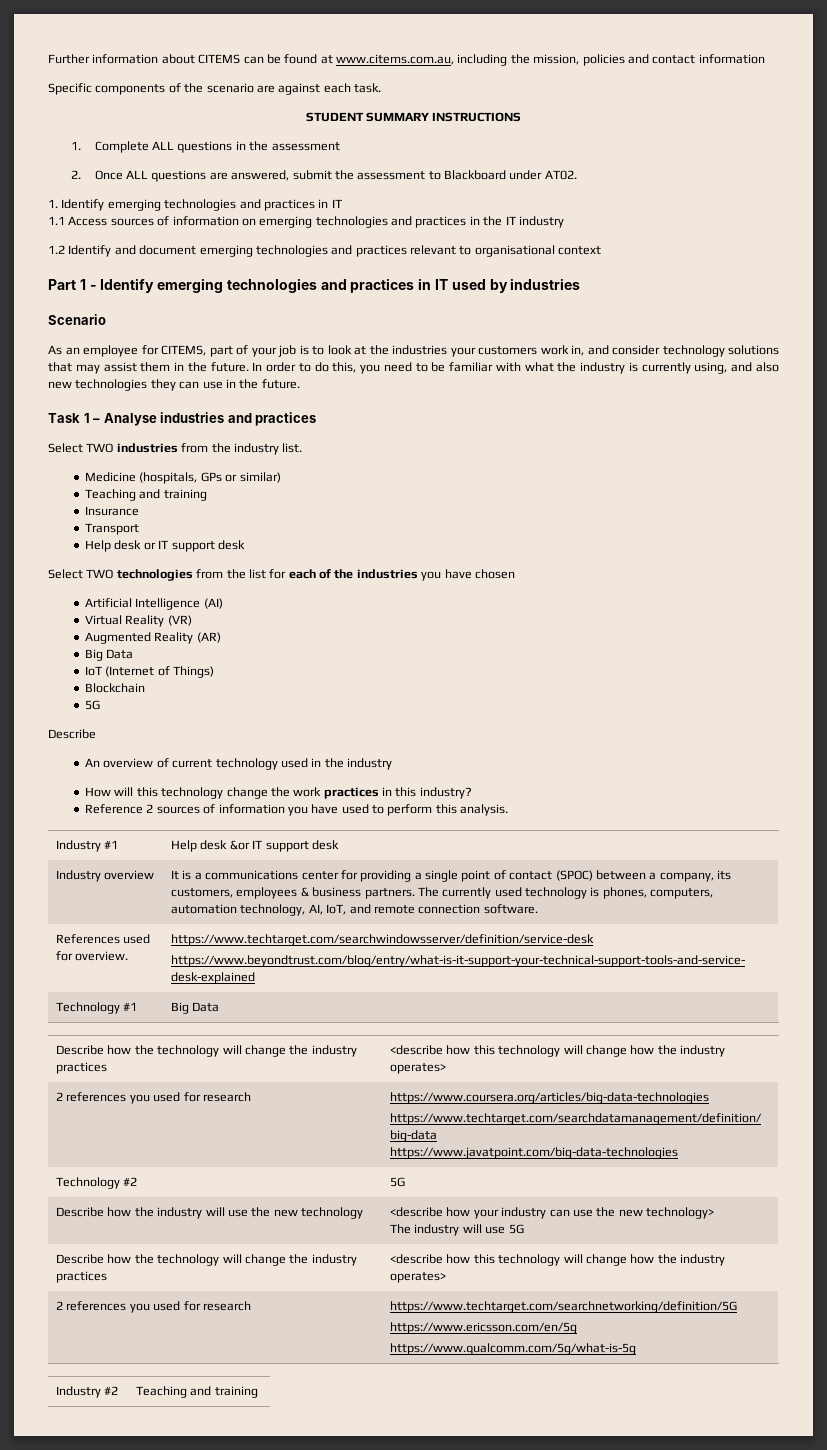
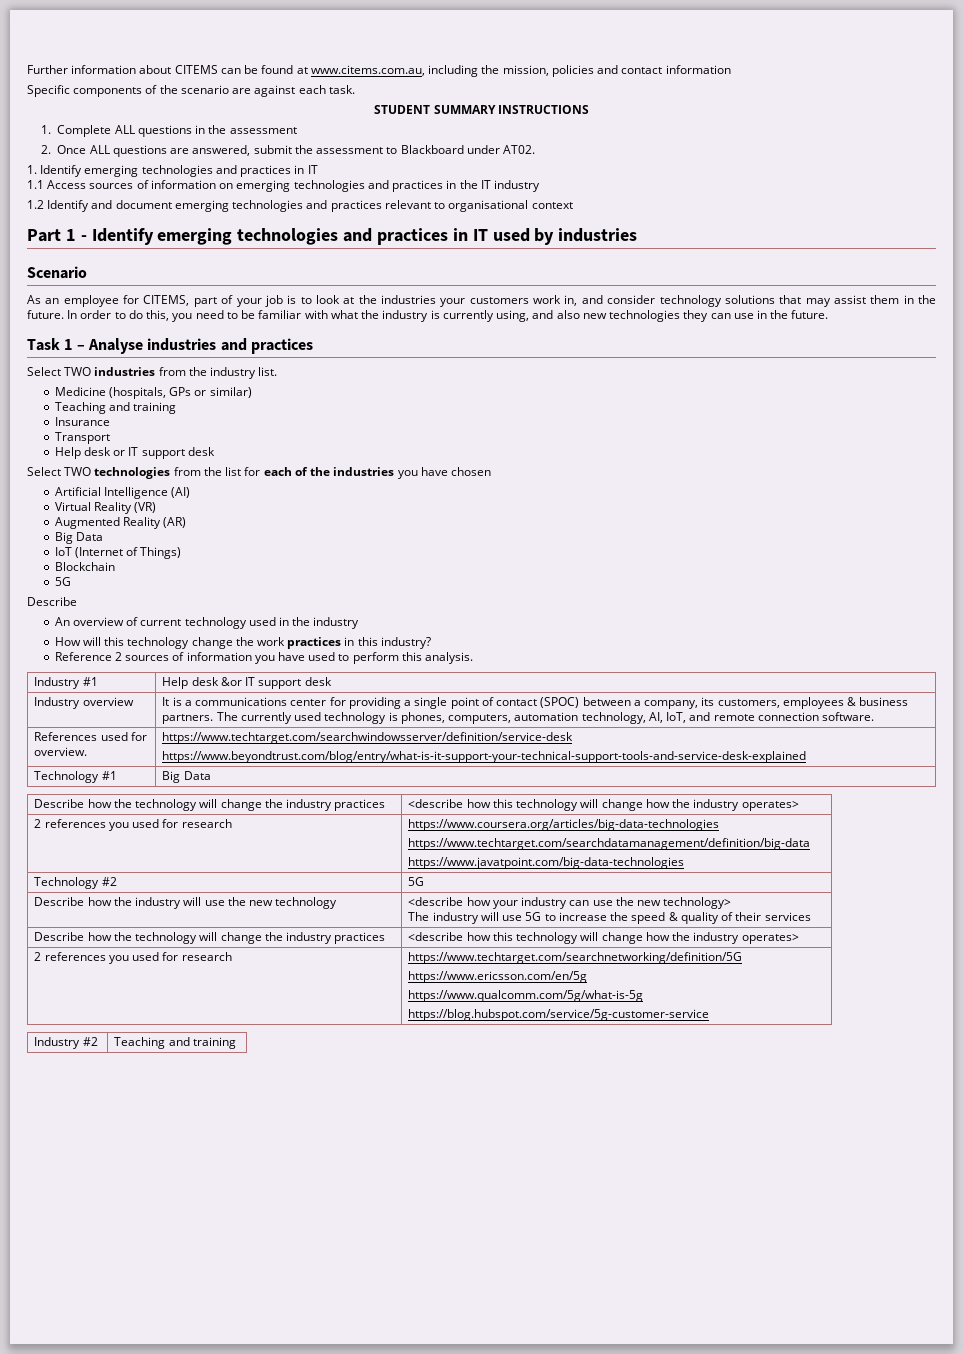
(524, 1229) none -> [544,912,811,924] to increase the speed & quality of their services
(637, 1349) none -> [408,1009,710,1021] // https://blog.hubspot.com/service/5g-customer-service

